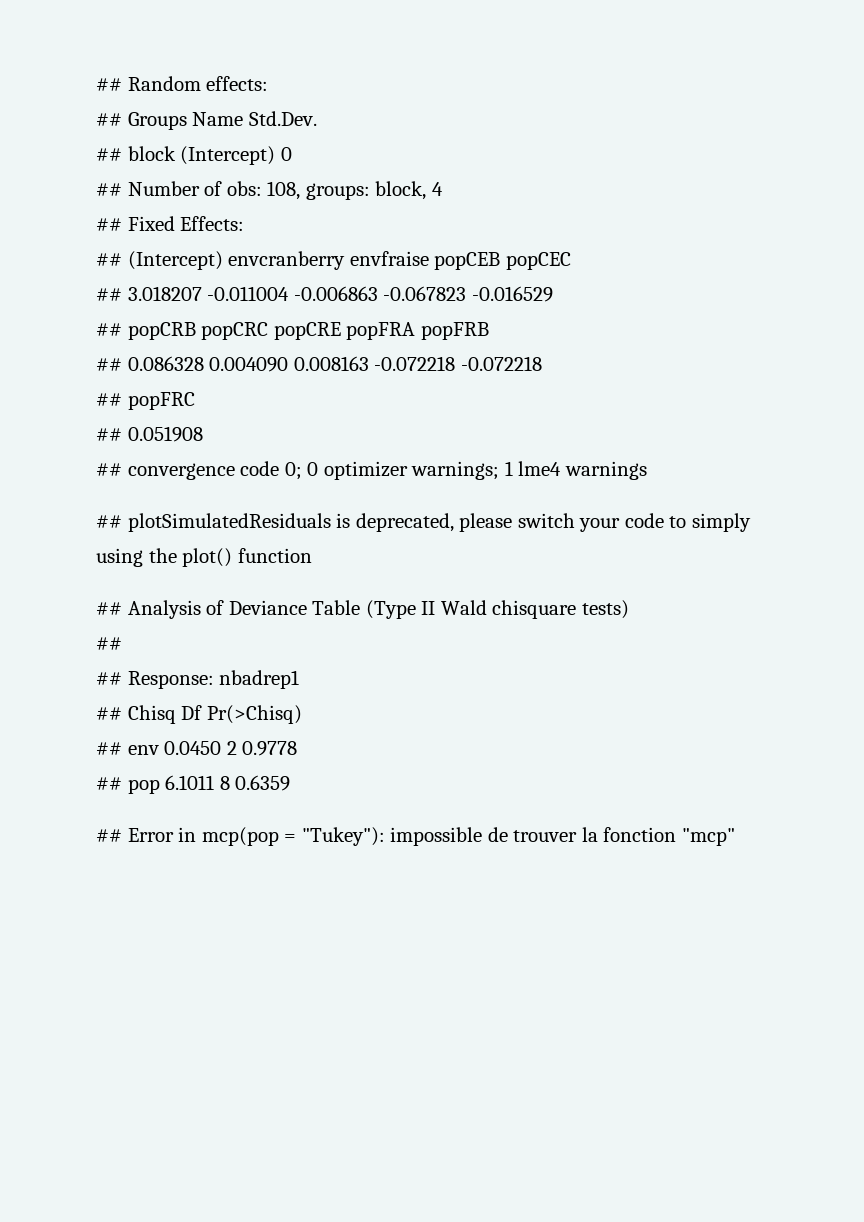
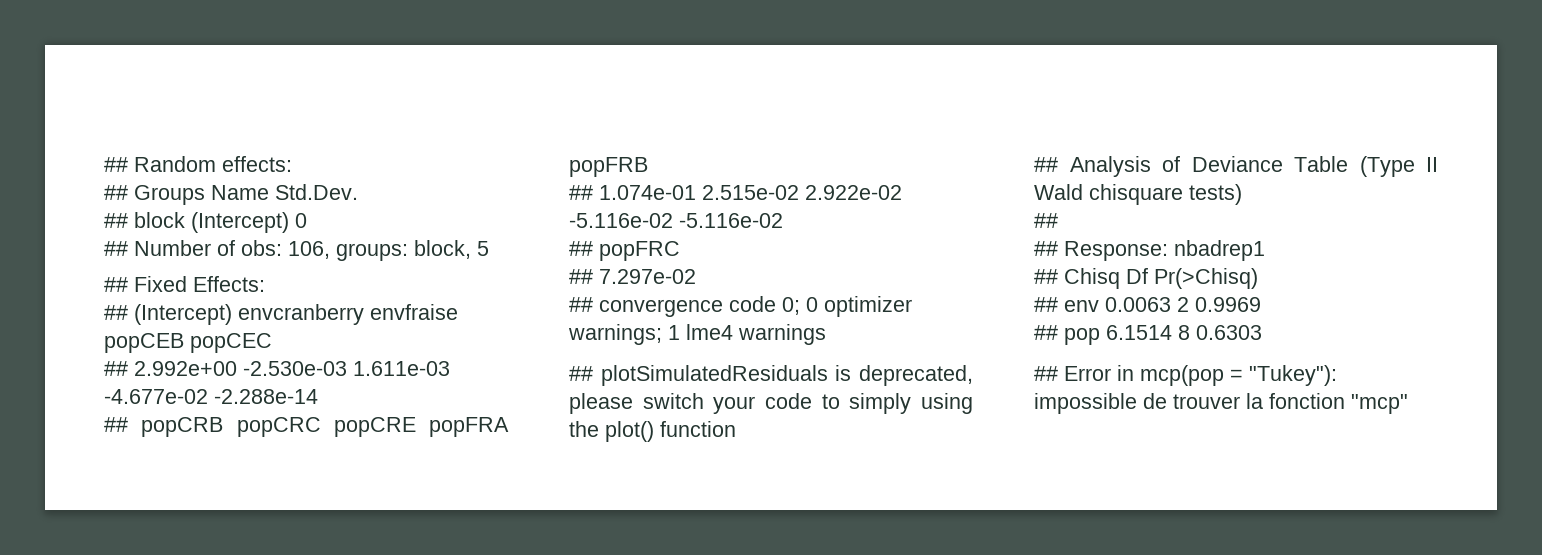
[267,181,301,200] 108, -> [288,241,330,259] 106,
[431,182,443,196] 4 -> [477,241,489,256] 5
[127,286,553,302] 3.018207 -0.011004 -0.006863 -0.067823 -0.016529 -> [134,361,450,376] [104,389,318,404] 2.992e+00 -2.530e-03 1.611e-03 -4.677e-02 -2.288e-14
[127,356,542,372] 0.086328 0.004090 0.008163 -0.072218 -0.072218 -> [599,185,902,200] [569,213,783,228] 1.074e-01 2.515e-02 2.922e-02 -5.116e-02 -5.116e-02
[127,426,203,442] 0.051908 -> [599,269,696,284] 7.297e-02
[164,741,298,756] 0.0450 2 0.9778 -> [1105,297,1261,312] 0.0063 2 0.9969
[165,775,291,791] 6.1011 8 0.6359 -> [1106,325,1262,340] 6.1514 8 0.6303

